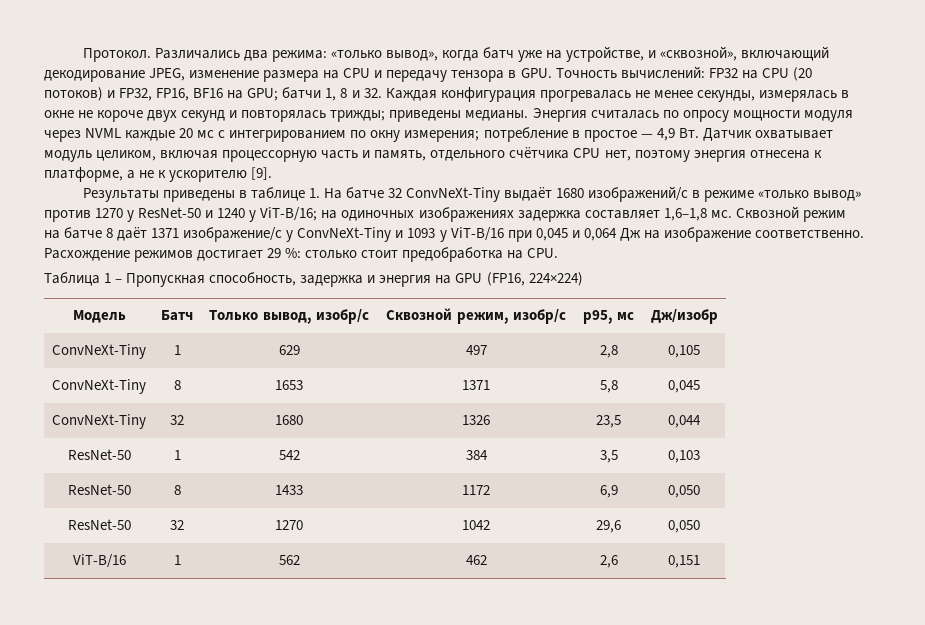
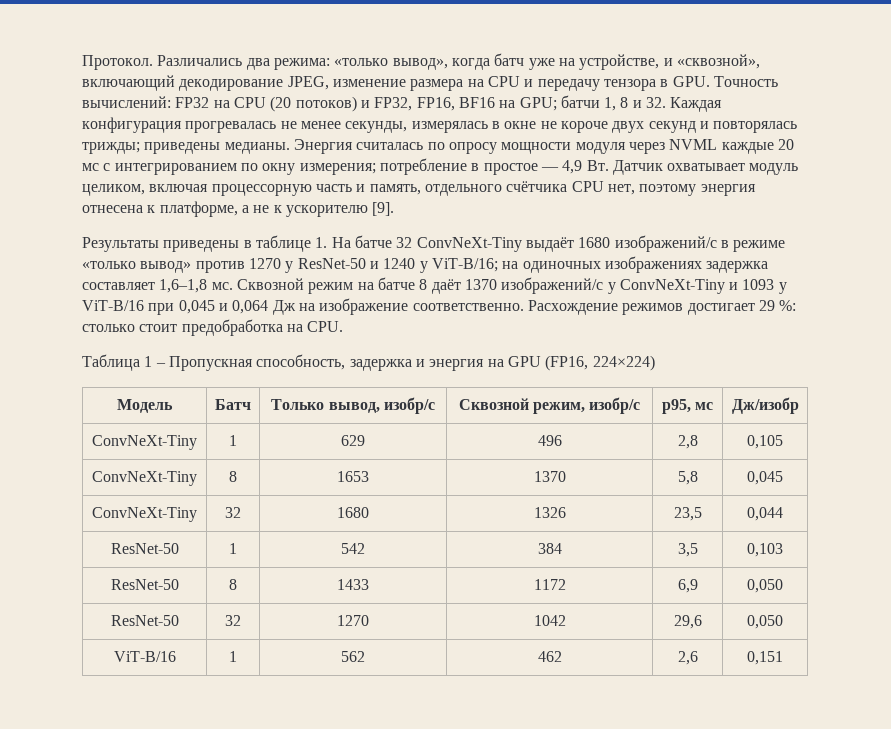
[151,227,283,242] 1371 изображение/с -> [464,277,604,294] 1370 изображений/с
[465,345,487,355] 497 -> [537,435,562,446] 496
[462,380,490,390] 1371 -> [533,471,566,482] 1370

